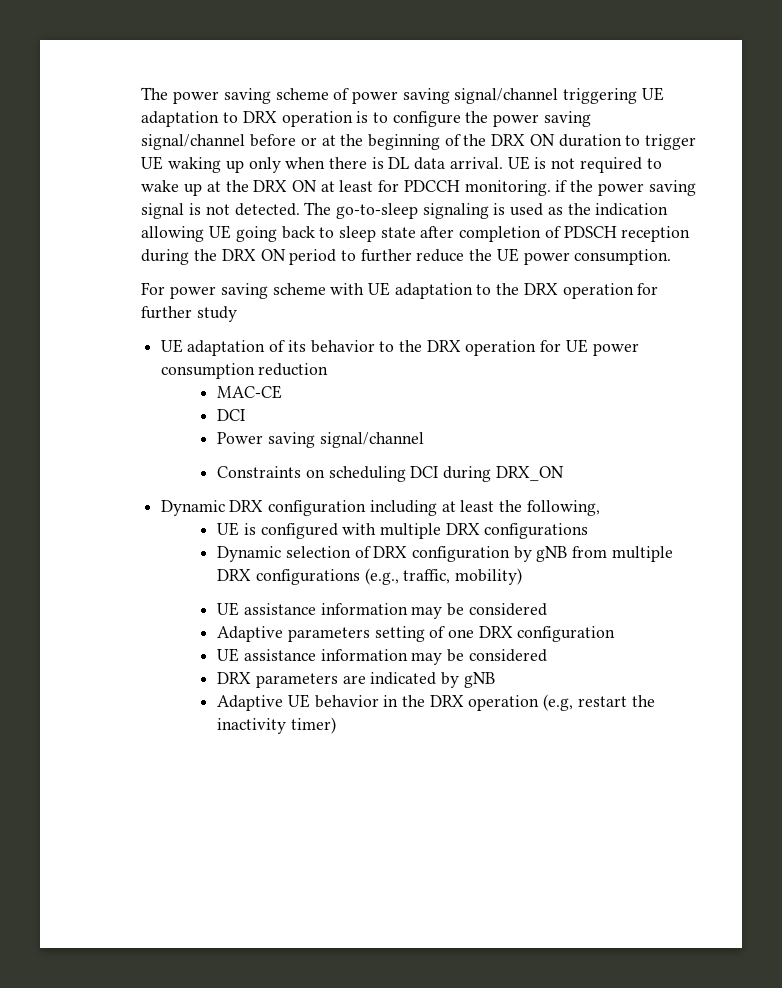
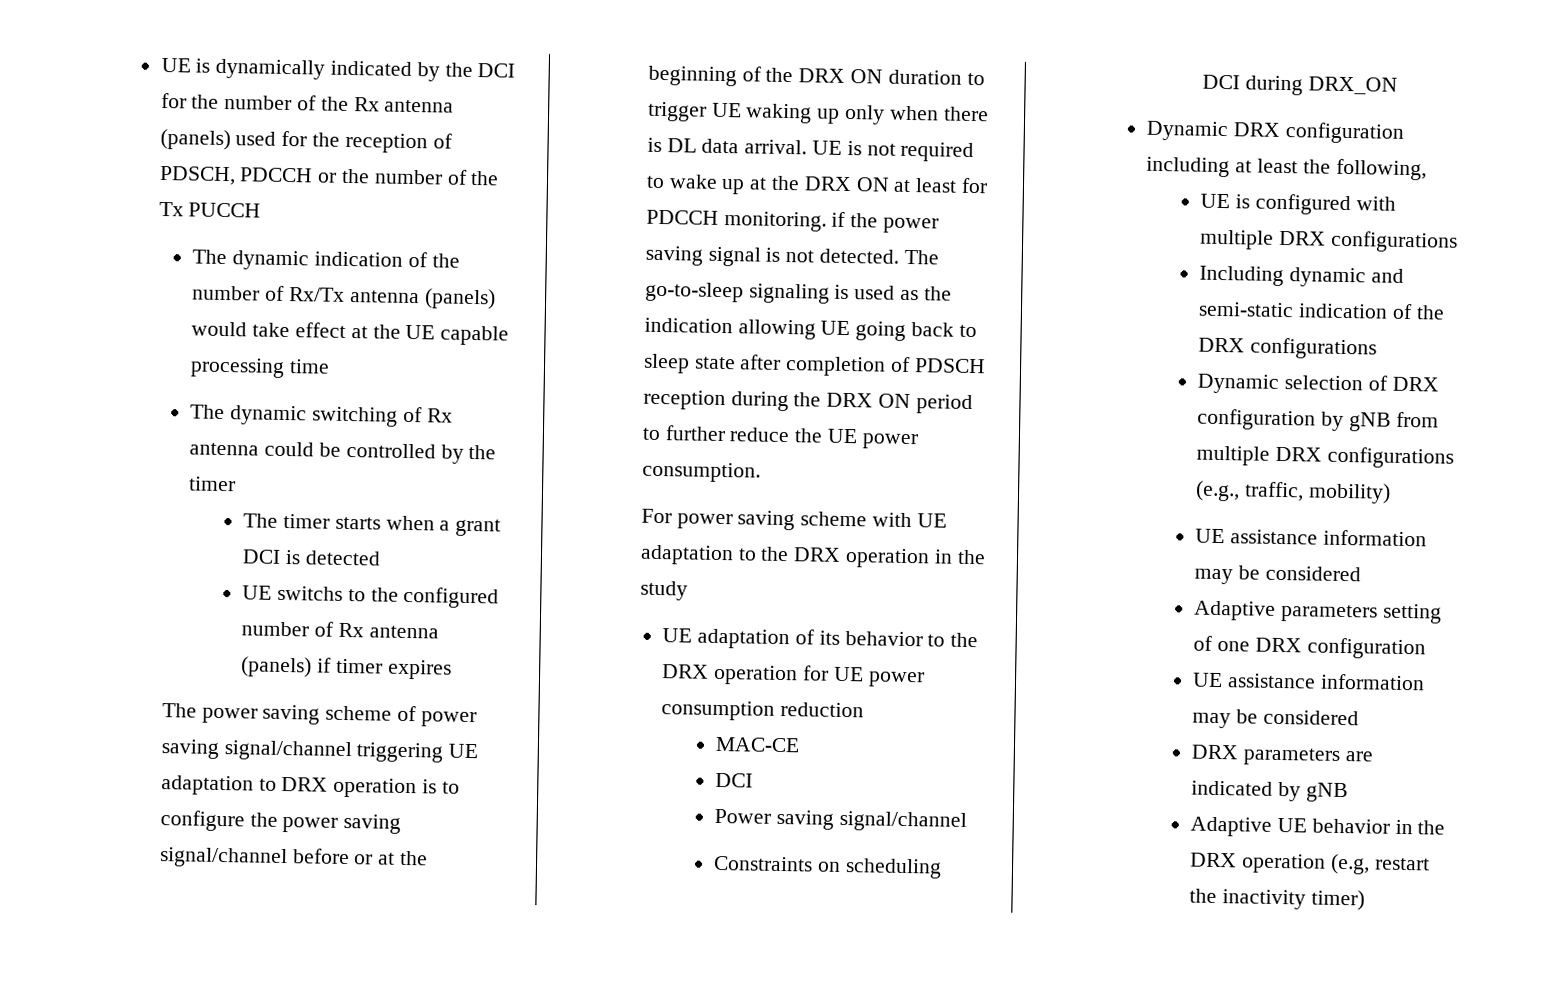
(141, 93) none -> [160,57,516,82] [160,92,455,113] [159,128,453,154] [158,165,500,186] [158,201,262,218] [192,249,460,271] [192,285,496,310] [191,321,510,346] [190,357,331,378] [190,404,453,427] [189,441,497,464] [188,476,237,492] [243,513,502,537] [242,549,381,566] [242,585,500,609] [241,621,439,639] [241,656,452,680] UE is dynamically indicated by the DCI for the number of the Rx antenna (panels) used for the reception of PDSCH, PDCCH or the number of the Tx PUCCH // The dynamic indication of the number of Rx/Tx antenna (panels) would take effect at the UE capable processing time // The dynamic switching of Rx antenna could be controlled by the timer // The timer starts when a grant DCI is detected // UE switchs to the configured number of Rx antenna (panels) if timer expires //
[637,283,659,295] [141,306,193,319] for further -> [933,549,986,565] in the
(589, 531) none -> [1199,265,1404,288] [1198,301,1445,320] [1198,337,1377,360] // Including dynamic and semi-static indication of the DRX configurations

